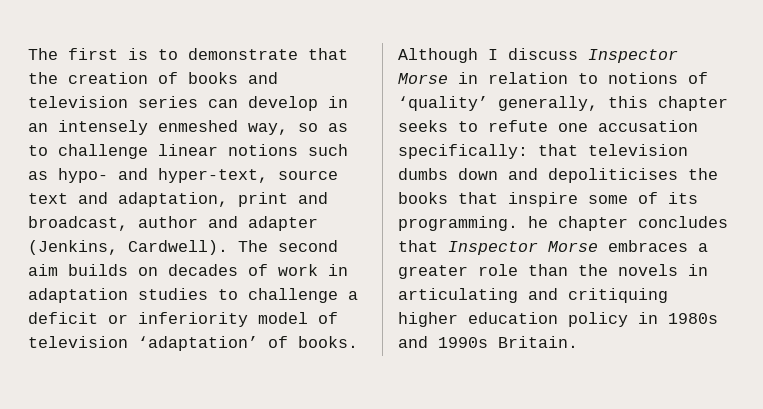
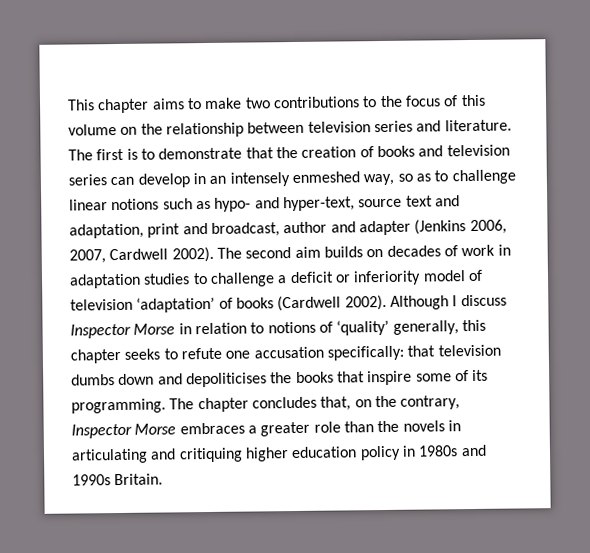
(28, 54) none -> [67,94,486,114] [68,119,512,138] This chapter aims to make two contributions to the focus of this volume on the relationship between television series and literature.
[28,240,228,255] (Jenkins, Cardwell). -> [414,219,507,235] [69,246,214,264] (Jenkins 2006, 2007, Cardwell 2002).
[298,336,358,348] books. -> [235,294,387,312] books (Cardwell 2002).
[528,216,548,228] he -> [169,398,195,410] The
[398,240,438,252] that -> [320,395,461,411] that, on the contrary,

